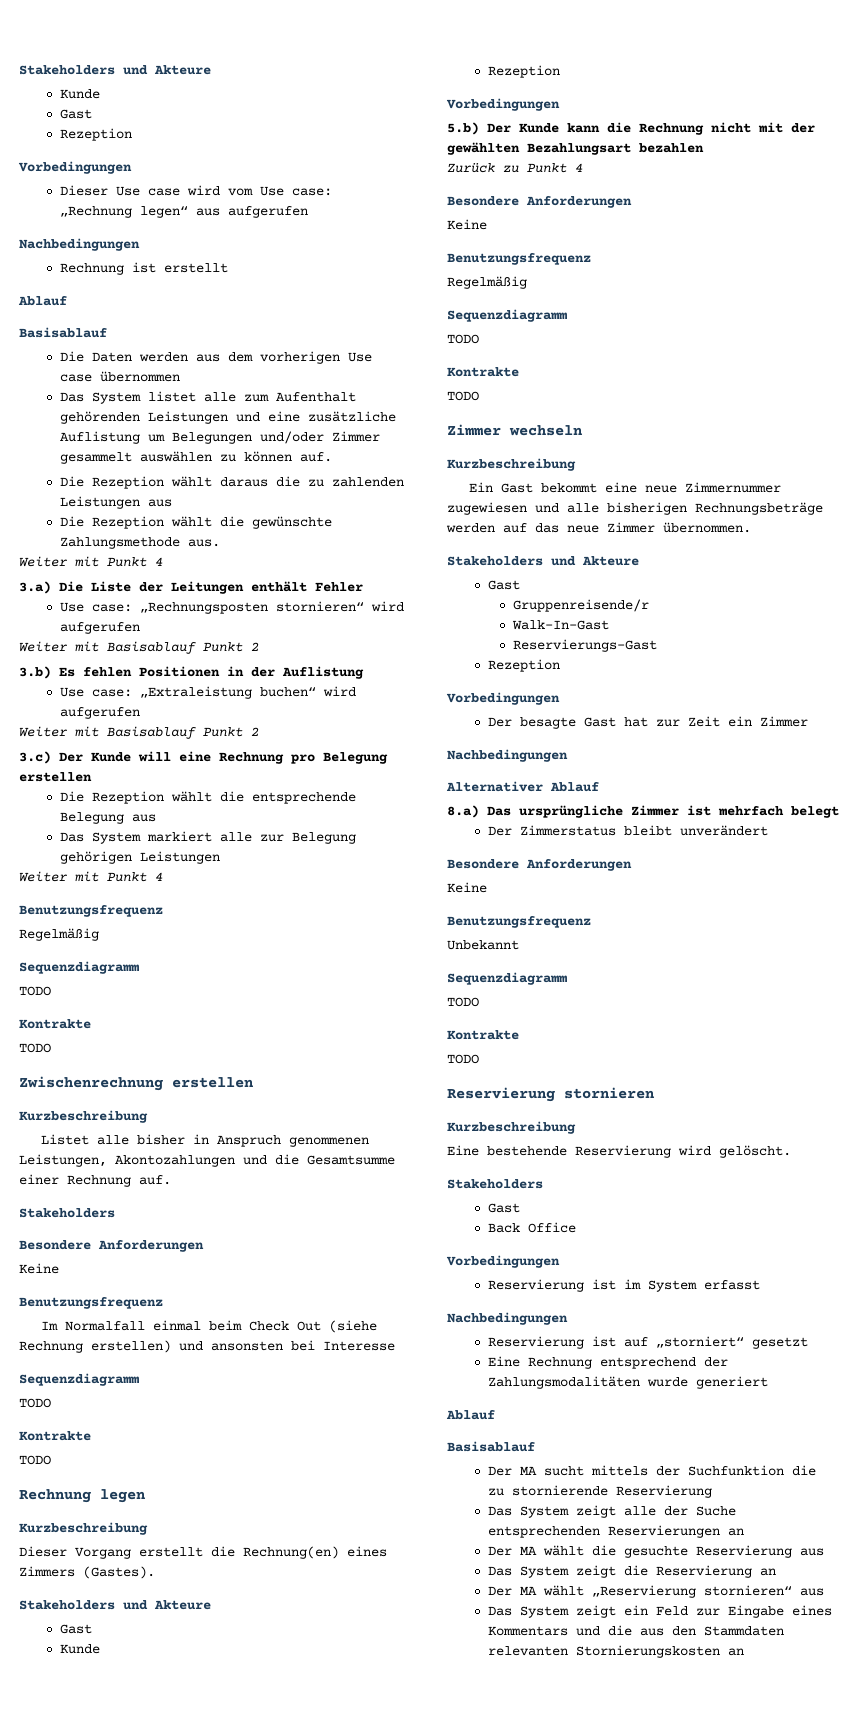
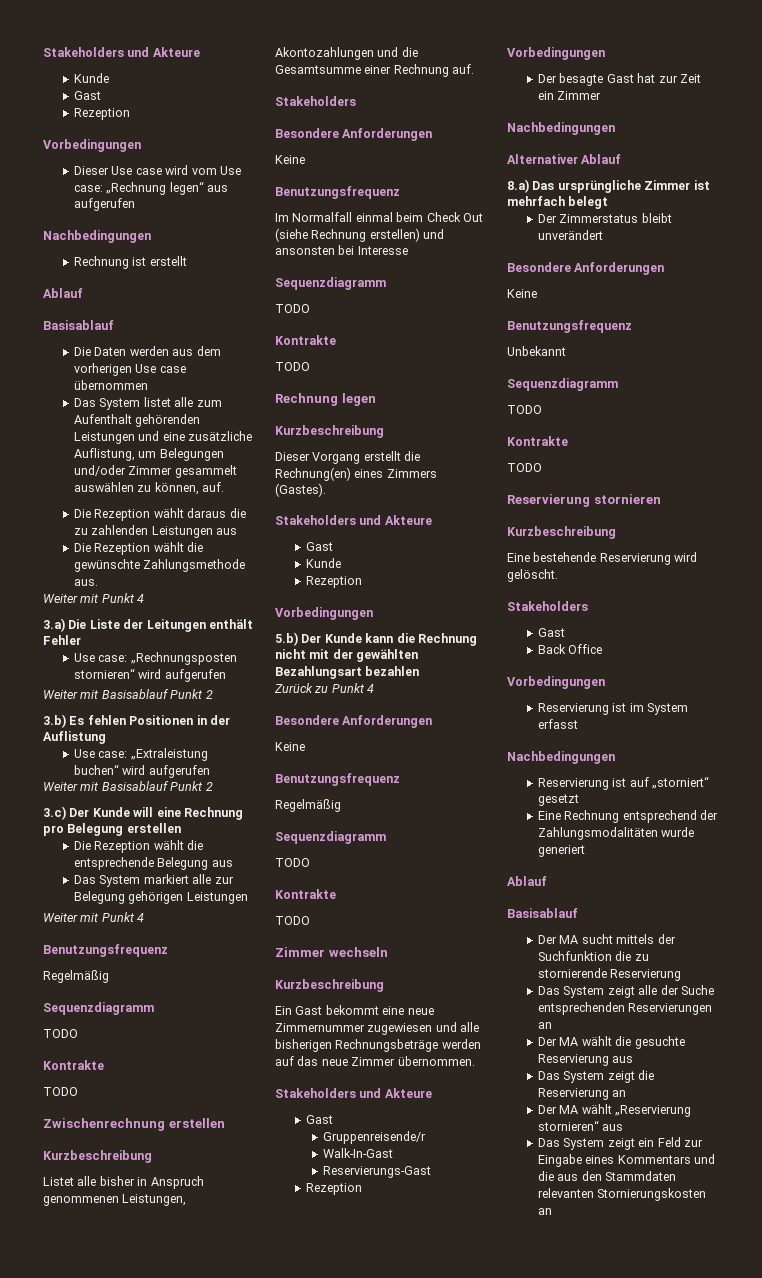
[59,431,140,444] Auflistung -> [74,448,136,461] Auflistung,
[243,451,292,462] können -> [154,482,199,495] können,

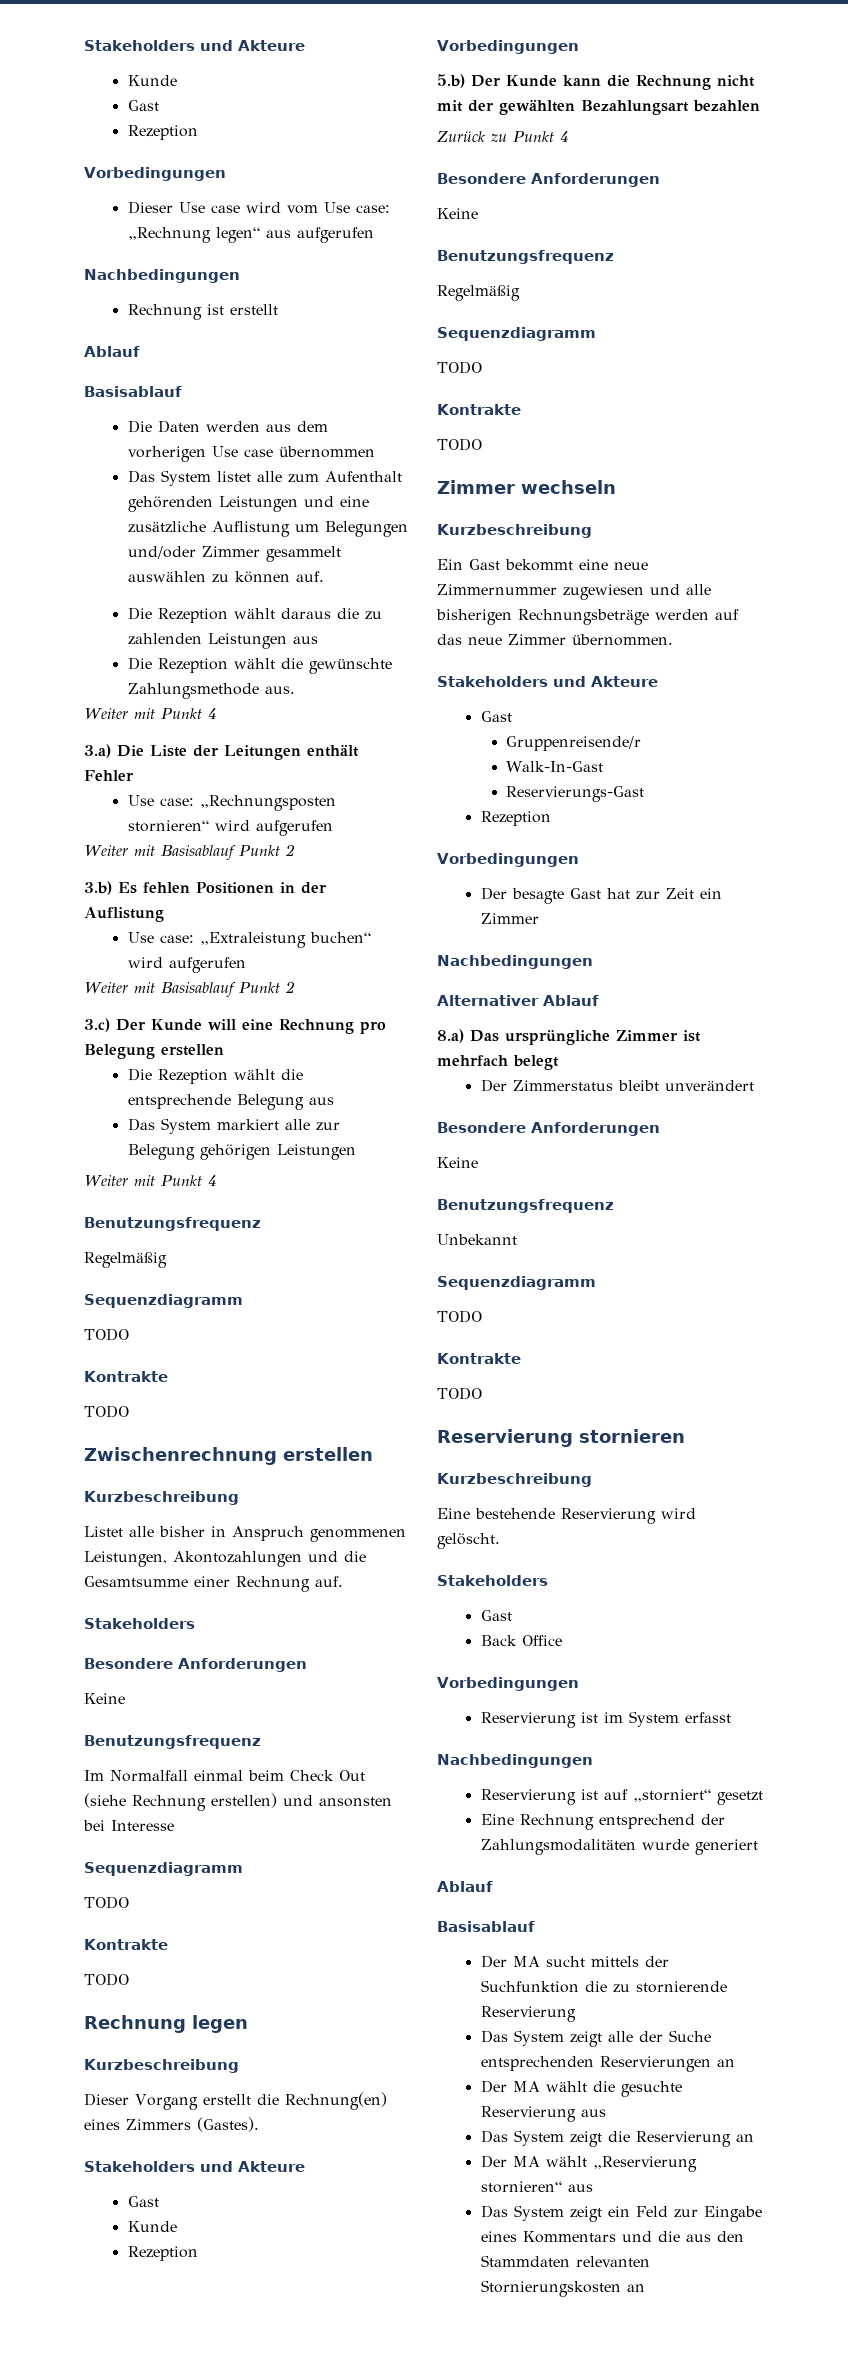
[74,448,136,461] Auflistung, -> [211,521,290,537] Auflistung
[154,482,199,495] können, -> [234,571,290,583] können

